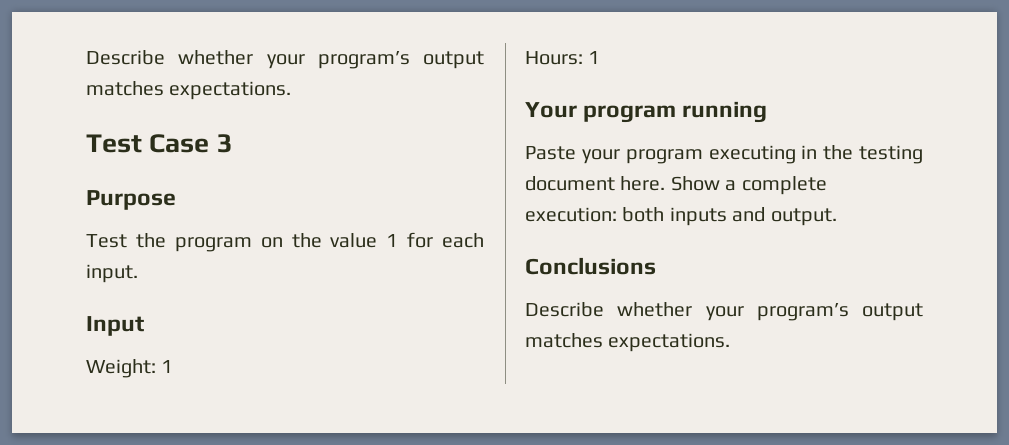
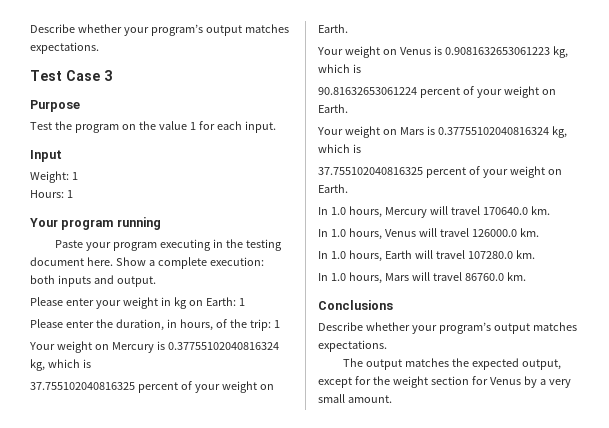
(837, 217) none -> [30,297,245,309] [30,319,280,331] [29,341,279,353] [30,359,91,371] [30,381,274,393] [318,24,348,33] [317,46,568,58] [318,64,361,73] [318,86,556,98] [318,104,348,113] [317,126,567,138] [318,144,361,153] [318,166,562,178] [318,184,348,193] [318,206,550,218] [318,228,539,240] [318,250,535,262] [318,272,526,284] // Please enter your weight in kg on Earth: 1 // Please enter the duration, in hours, of the trip: 1 // Your weight on Mercury is 0.37755102040816324 kg, which is // 37.755102040816325 percent of your weight on Earth. // Your weight on Venus is 0.9081632653061223 kg, which is // 90.81632653061224 percent of your weight on Earth. // Your weight on Mars is 0.37755102040816324 kg, which is // 37.755102040816325 percent of your weight on Earth. // In 1.0 hours, Mercury will travel 170640.0 km. // In 1.0 hours, Venus will travel 126000.0 km. // In 1.0 hours, Earth will travel 107280.0 km. // In 1.0 hours, Mars will travel 86760.0 km.
(731, 342) none -> [343,358,562,370] [318,376,571,388] [318,394,392,403] // The output matches the expected output, except for the weight section for Venus by a very small amount.

